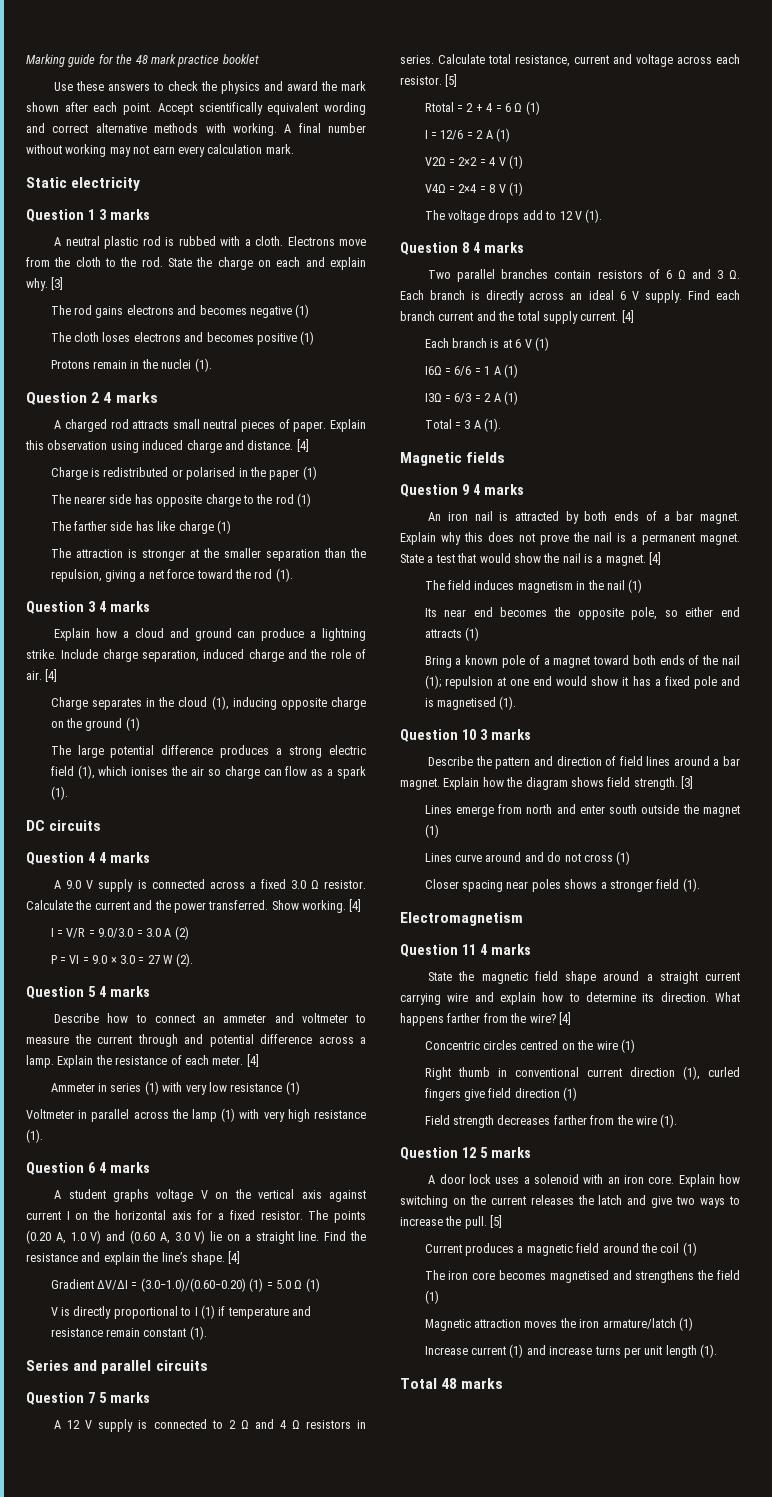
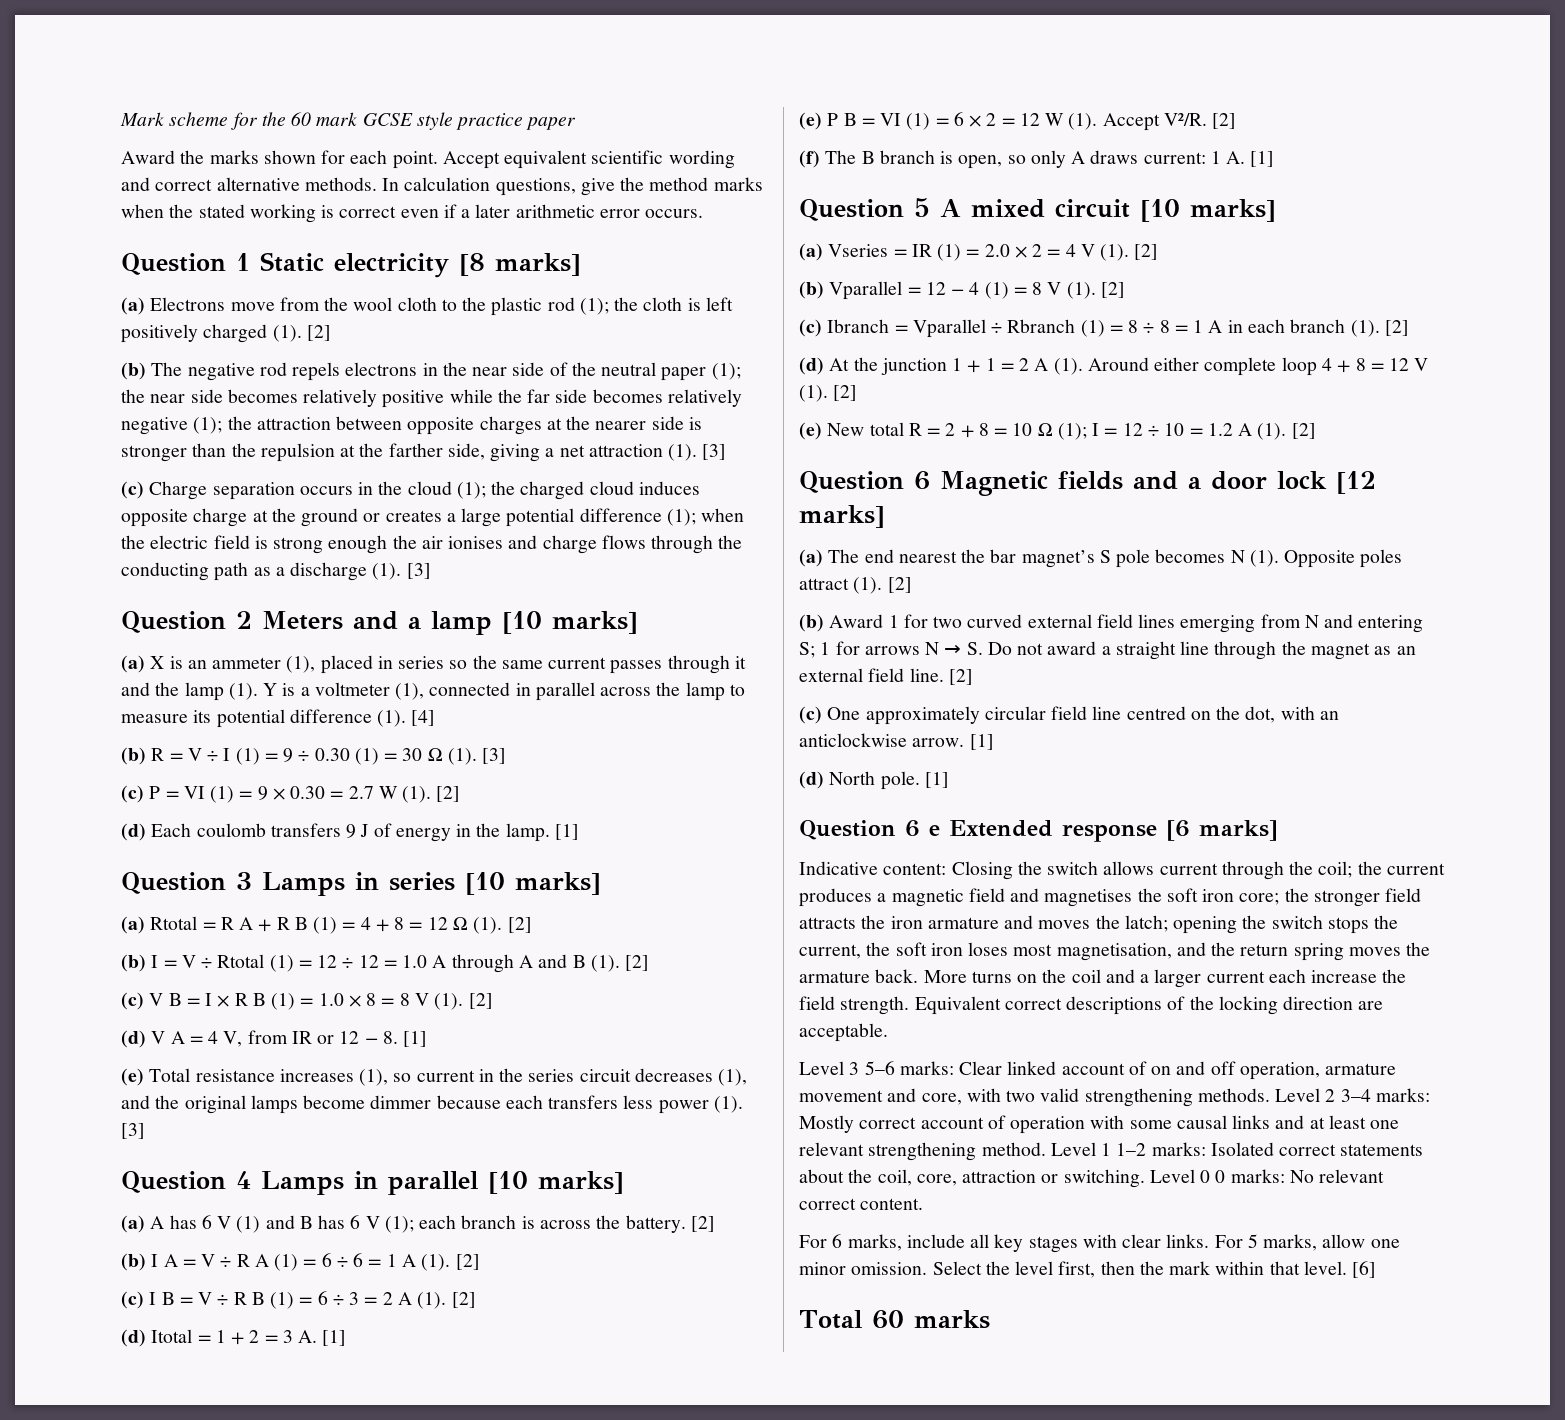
[26,54,259,67] [54,81,366,94] [26,102,88,112] Marking guide for the 48 mark practice booklet // Use these answers to check the physics and award the mark shown after -> [120,112,577,130] [121,150,346,164] Mark scheme for the 60 mark GCSE style practice paper // Award the marks shown for
[198,102,319,115] scientifically equivalent -> [504,150,664,169] equivalent scientific
[154,123,366,136] [26,144,294,157] [26,177,141,191] [26,209,150,222] [54,236,284,249] methods with working. A final number without working may not earn every calculation mark. // Static electricity // Question 1 3 marks // A neutral plastic rod is rubbed with a cloth. -> [304,177,763,196] [121,204,704,223] [121,252,581,278] [121,297,145,315] methods. In calculation questions, give the method marks when the stated working is correct even if a later arithmetic error occurs. // Question 1 Static electricity [8 marks] // (a)
(71, 262) none -> [353,297,393,311] wool
[141,257,366,270] [26,277,64,291] [50,304,310,318] [50,331,315,345] [50,358,212,372] rod. State the charge on each and explain why. [3] // The rod gains electrons and becomes negative (1) // The cloth loses electrons and becomes positive (1) // Protons remain in the nuclei (1). -> [491,297,733,316] [121,324,331,343] [121,362,741,381] [121,389,742,408] [121,416,702,435] [121,443,727,462] [121,481,700,500] [121,508,745,527] [121,535,743,554] [121,562,431,581] plastic rod (1); the cloth is left positively charged (1). [2] // (b) The negative rod repels electrons in the near side of the neutral paper (1); the near side becomes relatively positive while the far side becomes relatively negative (1); the attraction between opposite charges at the nearer side is stronger than the repulsion at the farther side, giving a net attraction (1). [3] // (c) Charge separation occurs in the cloud (1); the charged cloud induces opposite charge at the ground or creates a large potential difference (1); when the electric field is strong enough the air ionises and charge flows through the conducting path as a discharge (1). [3]
[103,392,158,403] [54,419,367,432] [25,439,309,453] [50,466,317,480] [50,493,312,507] [50,520,231,534] [50,548,366,561] [50,568,293,582] [26,601,150,614] [54,628,366,641] [26,649,366,662] [26,669,58,682] [50,696,367,710] [50,717,140,731] [50,745,366,758] [50,765,367,779] [50,786,68,800] [26,820,102,831] [26,852,150,865] [54,879,366,892] [26,899,362,913] [50,926,189,940] [50,953,194,967] [26,986,150,999] [54,1013,366,1023] [26,1034,366,1047] [26,1054,259,1068] [50,1081,300,1095] [26,1109,74,1119] 4 marks // A charged rod attracts small neutral pieces of paper. Explain this observation using induced charge and distance. [4] // Charge is redistributed or polarised in the paper (1) // The nearer side has opposite charge to the rod (1) // The farther side has like charge (1) // The attraction is stronger at the smaller separation than the repulsion, giving a net force toward the rod (1). // Question 3 4 marks // Explain how a cloud and ground can produce a lightning strike. Include charge separation, induced charge and the role of air. [4] // Charge separates in the cloud (1), inducing opposite charge on the ground (1) // The large potential difference produces a strong electric field (1), which ionises the air so charge can flow as a spark (1). // DC circuits // Question 4 4 marks // A 9.0 V supply is connected across a fixed 3.0 Ω resistor. Calculate the current and the power transferred. Show working. [4] // I = V/R = 9.0/3.0 = 3.0 A (2) // P = VI = 9.0 × 3.0 = 27 W (2). // Question 5 4 marks // Describe how to connect an ammeter and voltmeter to measure the current through and potential difference across a lamp. Explain the resistance of each meter. [4] // Ammeter in series (1) with very low resistance (1) // Voltmeter -> [262,611,638,635] [121,655,746,674] [121,682,511,701] Meters and a lamp [10 marks] // (a) X is an ammeter (1), placed in series so the same current passes through it and the lamp (1). Y is a voltmeter (1), connected
[221,1108,366,1122] [26,1129,43,1143] [26,1162,150,1175] [54,1189,366,1202] [26,1210,366,1223] [26,1230,367,1244] [26,1251,241,1265] [50,1278,320,1292] [50,1305,312,1319] [50,1326,207,1340] [26,1360,208,1374] [26,1392,150,1405] [54,1419,366,1432] [400,54,740,67] [400,74,458,87] [424,101,540,115] [424,128,510,142] [424,155,523,169] [424,182,523,196] [424,209,603,223] [400,242,524,255] [428,269,740,282] [400,290,740,303] [400,310,634,324] [424,337,549,351] [424,364,518,378] [424,391,518,405] [424,418,502,432] [400,452,506,466] [400,484,524,497] [428,511,740,524] [400,532,740,545] [400,552,662,566] [424,579,643,593] [424,607,740,620] [424,627,480,641] [424,655,740,668] [424,675,740,689] [424,696,517,710] [400,729,531,742] [428,756,740,769] [400,776,693,790] [424,804,740,817] [424,824,439,838] [424,851,631,865] [424,878,700,892] [400,912,523,926] [400,944,531,957] [428,971,740,984] [400,992,740,1005] [400,1012,571,1026] [424,1039,635,1053] [424,1066,740,1080] [424,1087,578,1101] [424,1114,678,1128] [400,1147,531,1160] [428,1174,740,1187] [400,1195,740,1208] [400,1215,503,1229] [424,1242,697,1256] [424,1270,740,1283] [424,1290,439,1304] [424,1317,693,1331] [424,1344,718,1358] [400,1378,458,1389] (1) with very high resistance (1). // Question 6 4 marks // A student graphs voltage V on the vertical axis against current I on the horizontal axis for a fixed resistor. The points (0.20 A, 1.0 V) and (0.60 A, 3.0 V) lie on a straight line. Find the resistance and explain the line’s shape. [4] // Gradient ΔV/ΔI = (3.0−1.0)/(0.60−0.20) (1) = 5.0 Ω (1) // V is directly proportional to I (1) if temperature and resistance remain constant (1). // Series and parallel circuits // Question 7 5 marks // A 12 V supply is connected to 2 Ω and 4 Ω resistors in series. Calculate total resistance, current and voltage across each resistor. [5] // Rtotal = 2 + 4 = 6 Ω (1) // I = 12/6 = 2 A (1) // V2Ω = 2×2 = 4 V (1) // V4Ω = 2×4 = 8 V (1) // The voltage drops add to 12 V (1). // Question 8 4 marks // Two parallel branches contain resistors of 6 Ω and 3 Ω. Each branch is directly across an ideal 6 V supply. Find each branch current and the total supply current. [4] // Each branch is at 6 V (1) // I6Ω = 6/6 = 1 A (1) // I3Ω = 6/3 = 2 A (1) // Total = 3 A (1). // Magnetic fields // Question 9 4 marks // An iron nail is attracted by both ends of a bar magnet. Explain why this does not prove the nail is a permanent magnet. State a test that would show the nail is a magnet. [4] // The field induces magnetism in the nail (1) // Its near end becomes the opposite pole, so either end attracts (1) // Bring a known pole of a magnet toward both ends of the nail (1); repulsion at one end would show it has a fixed pole and is magnetised (1). // Question 10 3 marks // Describe the pattern and direction of field lines around a bar magnet. Explain how the diagram shows field strength. [3] // Lines emerge from north and enter south outside the magnet (1) // Lines curve around and do not cross (1) // Closer spacing near poles shows a stronger field (1). // Electromagnetism // Question 11 4 marks // State the magnetic field shape around a straight current carrying wire and explain how to determine its direction. What happens farther from the wire? [4] // Concentric circles centred on the wire (1) // Right thumb in conventional current direction (1), curled fingers give field direction (1) // Field strength decreases farther from the wire (1). // Question 12 5 marks // A door lock uses a solenoid with an iron core. Explain how switching on the current releases the latch and give two ways to increase the pull. [5] // Current produces a magnetic field around the coil (1) // The iron core becomes magnetised and strengthens the field (1) // Magnetic attraction moves the iron armature/latch (1) // Increase current (1) and increase turns per unit length (1). // Total 48 -> [729,684,745,696] [121,709,436,728] [121,747,507,765] [121,785,461,803] [121,823,579,842] [121,872,601,896] [121,916,532,934] [121,954,650,973] [121,992,493,1010] [121,1030,428,1048] [121,1068,748,1086] [121,1095,743,1114] [121,1123,145,1139] [121,1171,624,1195] [121,1215,715,1233] [121,1253,480,1271] [121,1291,476,1309] [121,1329,347,1347] [799,112,1237,131] [799,150,1275,169] [799,198,1276,222] [799,243,1159,261] [799,281,1125,300] [799,319,1409,338] [799,357,1429,376] [799,385,858,402] [799,422,1316,440] [799,471,1376,496] [799,505,885,528] [799,549,1403,568] [799,577,912,594] [799,614,1424,633] [799,641,1416,660] [799,668,973,685] [799,706,1339,725] [799,733,994,750] [799,771,949,790] [799,820,1278,842] [799,861,1445,880] [799,888,1422,907] [799,915,1399,934] [799,942,1431,961] [799,969,1407,988] [799,996,1384,1015] [799,1023,888,1042] [799,1061,1397,1080] [799,1088,1430,1107] [799,1115,1400,1134] [799,1142,1424,1161] [799,1169,1385,1188] [799,1198,924,1210] [799,1234,1400,1253] [799,1261,1377,1278] [799,1310,904,1329] to measure its potential difference (1). [4] // (b) R = V ÷ I (1) = 9 ÷ 0.30 (1) = 30 Ω (1). [3] // (c) P = VI (1) = 9 × 0.30 = 2.7 W (1). [2] // (d) Each coulomb transfers 9 J of energy in the lamp. [1] // Question 3 Lamps in series [10 marks] // (a) Rtotal = R A + R B (1) = 4 + 8 = 12 Ω (1). [2] // (b) I = V ÷ Rtotal (1) = 12 ÷ 12 = 1.0 A through A and B (1). [2] // (c) V B = I × R B (1) = 1.0 × 8 = 8 V (1). [2] // (d) V A = 4 V, from IR or 12 − 8. [1] // (e) Total resistance increases (1), so current in the series circuit decreases (1), and the original lamps become dimmer because each transfers less power (1). [3] // Question 4 Lamps in parallel [10 marks] // (a) A has 6 V (1) and B has 6 V (1); each branch is across the battery. [2] // (b) I A = V ÷ R A (1) = 6 ÷ 6 = 1 A (1). [2] // (c) I B = V ÷ R B (1) = 6 ÷ 3 = 2 A (1). [2] // (d) Itotal = 1 + 2 = 3 A. [1] // (e) P B = VI (1) = 6 × 2 = 12 W (1). Accept V²/R. [2] // (f) The B branch is open, so only A draws current: 1 A. [1] // Question 5 A mixed circuit [10 marks] // (a) Vseries = IR (1) = 2.0 × 2 = 4 V (1). [2] // (b) Vparallel = 12 − 4 (1) = 8 V (1). [2] // (c) Ibranch = Vparallel ÷ Rbranch (1) = 8 ÷ 8 = 1 A in each branch (1). [2] // (d) At the junction 1 + 1 = 2 A (1). Around either complete loop 4 + 8 = 12 V (1). [2] // (e) New total R = 2 + 8 = 10 Ω (1); I = 12 ÷ 10 = 1.2 A (1). [2] // Question 6 Magnetic fields and a door lock [12 marks] // (a) The end nearest the bar magnet’s S pole becomes N (1). Opposite poles attract (1). [2] // (b) Award 1 for two curved external field lines emerging from N and entering S; 1 for arrows N → S. Do not award a straight line through the magnet as an external field line. [2] // (c) One approximately circular field line centred on the dot, with an anticlockwise arrow. [1] // (d) North pole. [1] // Question 6 e Extended response [6 marks] // Indicative content: Closing the switch allows current through the coil; the current produces a magnetic field and magnetises the soft iron core; the stronger field attracts the iron armature and moves the latch; opening the switch stops the current, the soft iron loses most magnetisation, and the return spring moves the armature back. More turns on the coil and a larger current each increase the field strength. Equivalent correct descriptions of the locking direction are acceptable. // Level 3 5–6 marks: Clear linked account of on and off operation, armature movement and core, with two valid strengthening methods. Level 2 3–4 marks: Mostly correct account of operation with some causal links and at least one relevant strengthening method. Level 1 1–2 marks: Isolated correct statements about the coil, core, attraction or switching. Level 0 0 marks: No relevant correct content. // For 6 marks, include all key stages with clear links. For 5 marks, allow one minor omission. Select the level first, then the mark within that level. [6] // Total 60

